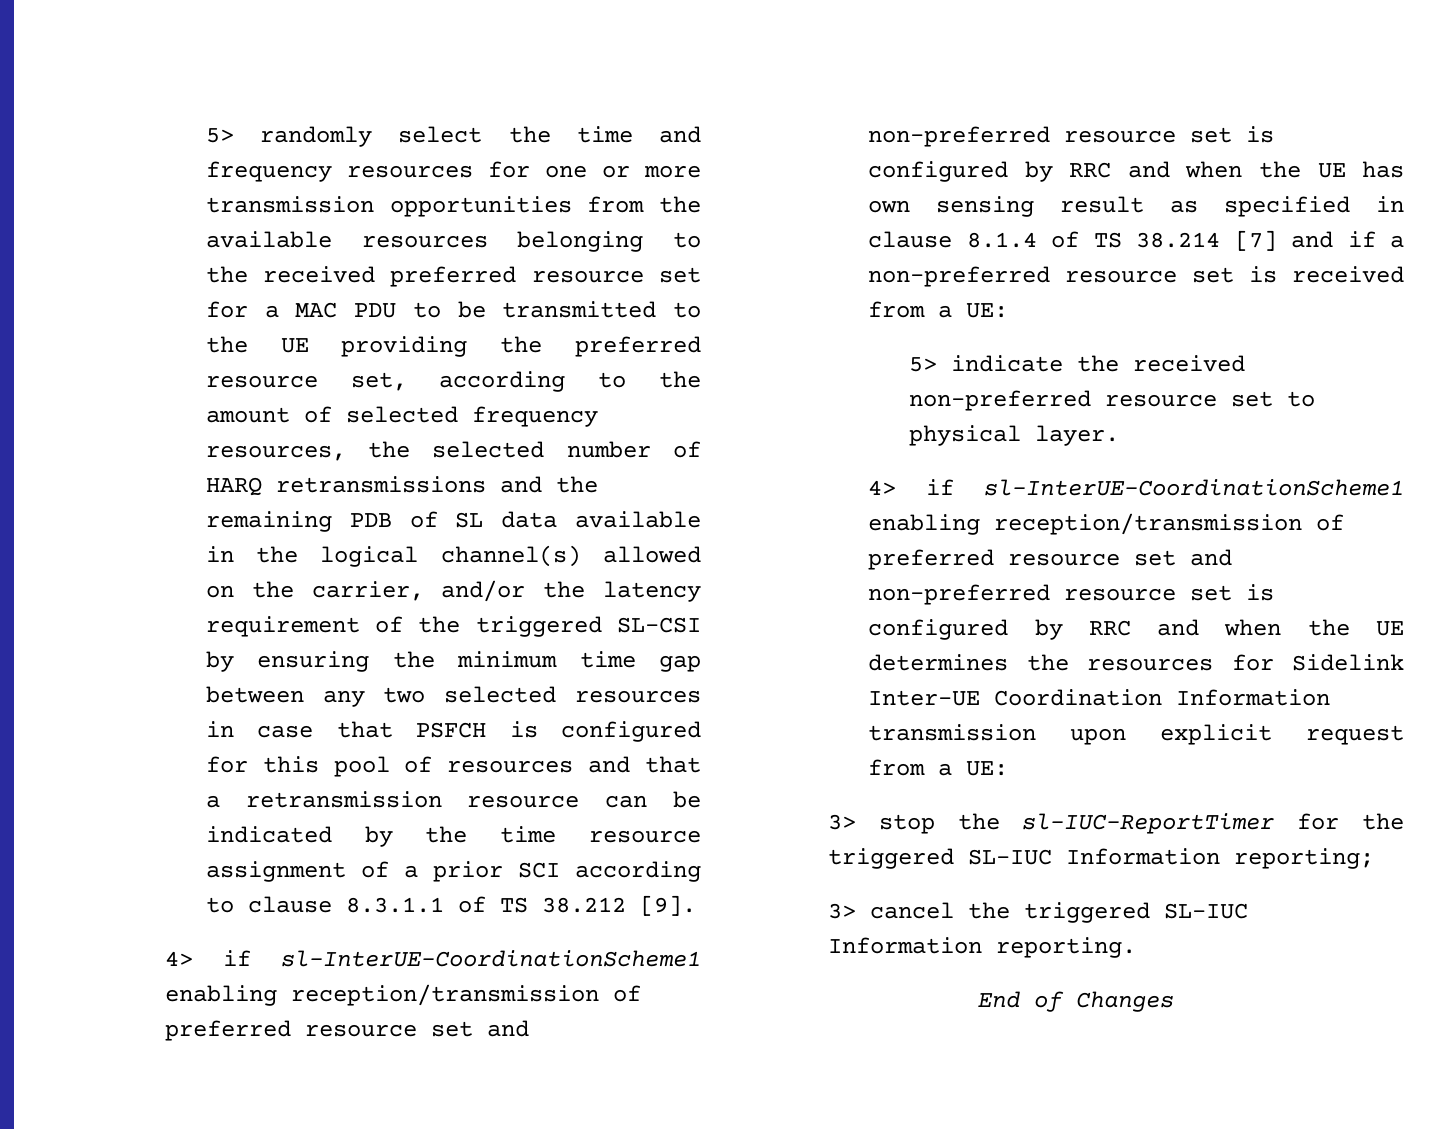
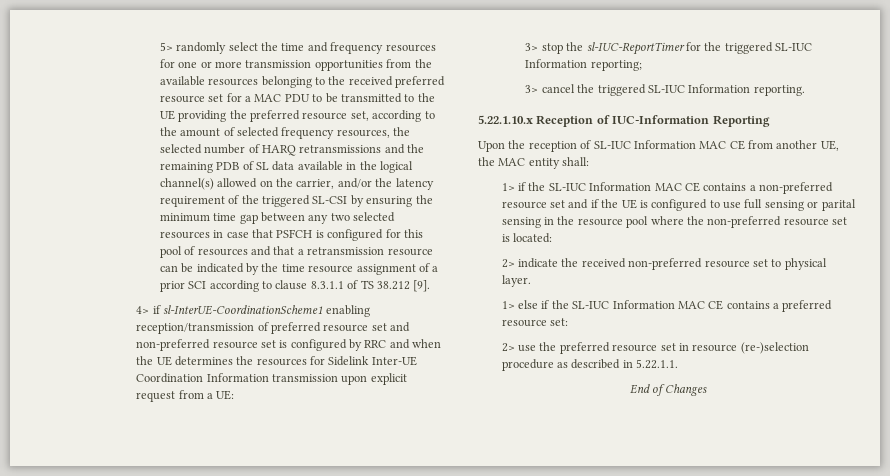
[165,950,701,967] [165,984,642,1006] [165,1020,530,1041] [868,126,1275,147] [868,161,1404,182] [868,196,1404,217] [868,230,1404,251] [868,266,1404,287] [868,301,1009,318] [908,355,1245,372] [908,390,1315,411] [908,425,1119,446] // 4> if sl-InterUE-CoordinationScheme1 enabling reception/transmission of preferred resource set and non-preferred resource set is configured by RRC and when the UE has own sensing result as specified in clause 8.1.4 of TS 38.214 [7] and if a non-preferred resource set is received from a UE: // 5> indicate the received non-preferred resource set to physical layer. -> (431, 286) none
(1136, 947) none -> [478,115,770,127] [478,140,839,152] [478,157,590,169] [501,182,834,194] [501,199,856,211] [501,216,848,228] [501,233,553,243] [501,258,827,270] [501,275,531,287] [501,300,833,312] [501,318,569,327] [501,342,809,354] [501,359,679,371] // 5.22.1.10.x Reception of IUC-Information Reporting // Upon the reception of SL-IUC Information MAC CE from another UE, the MAC entity shall: // 1> if the SL-IUC Information MAC CE contains a non-preferred resource set and if the UE is configured to use full sensing or parital sensing in the resource pool where the non-preferred resource set is located: // 2> indicate the received non-preferred resource set to physical layer. // 1> else if the SL-IUC Information MAC CE contains a preferred resource set: // 2> use the preferred resource set in resource (re-)selection procedure as described in 5.22.1.1.

